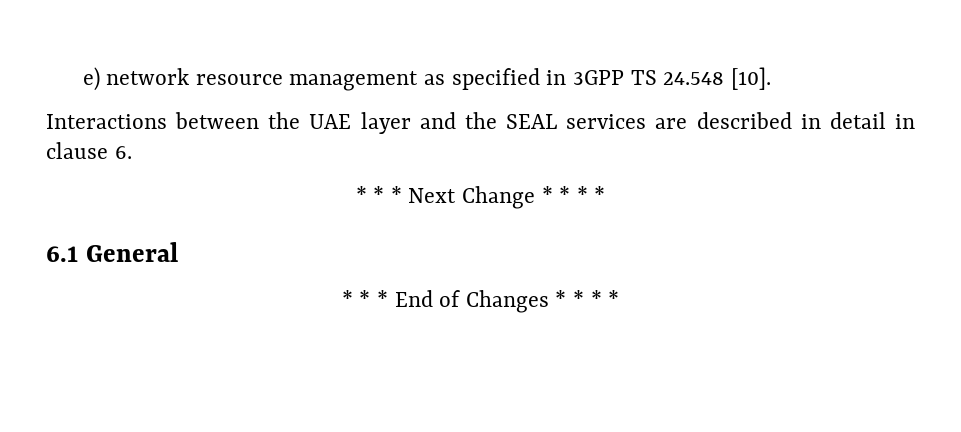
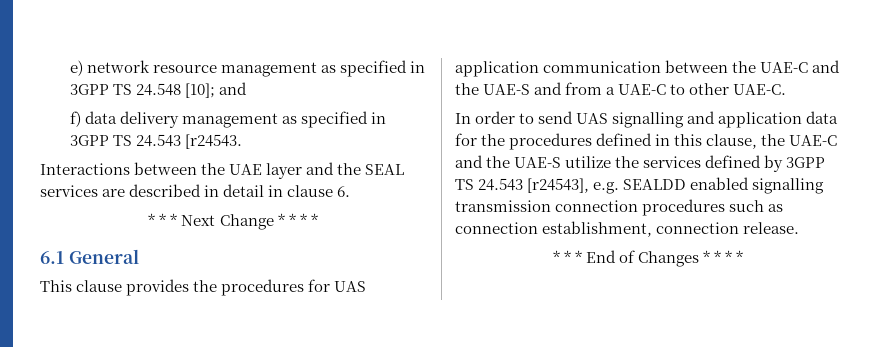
[730,67,771,90] [10]. -> [185,82,248,98] [69,111,387,128] [69,134,243,149] [10]; and // f) data delivery management as specified in 3GPP TS 24.543 [r24543.
(178, 252) none -> [40,279,367,296] [455,60,841,77] [455,82,787,95] [455,111,839,128] [455,133,838,150] [455,155,826,172] [455,177,825,194] [455,199,784,216] [455,221,800,237] // This clause provides the procedures for UAS application communication between the UAE-C and the UAE-S and from a UAE-C to other UAE-C. // In order to send UAS signalling and application data for the procedures defined in this clause, the UAE-C and the UAE-S utilize the services defined by 3GPP TS 24.543 [r24543], e.g. SEALDD enabled signalling transmission connection procedures such as connection establishment, connection release.

